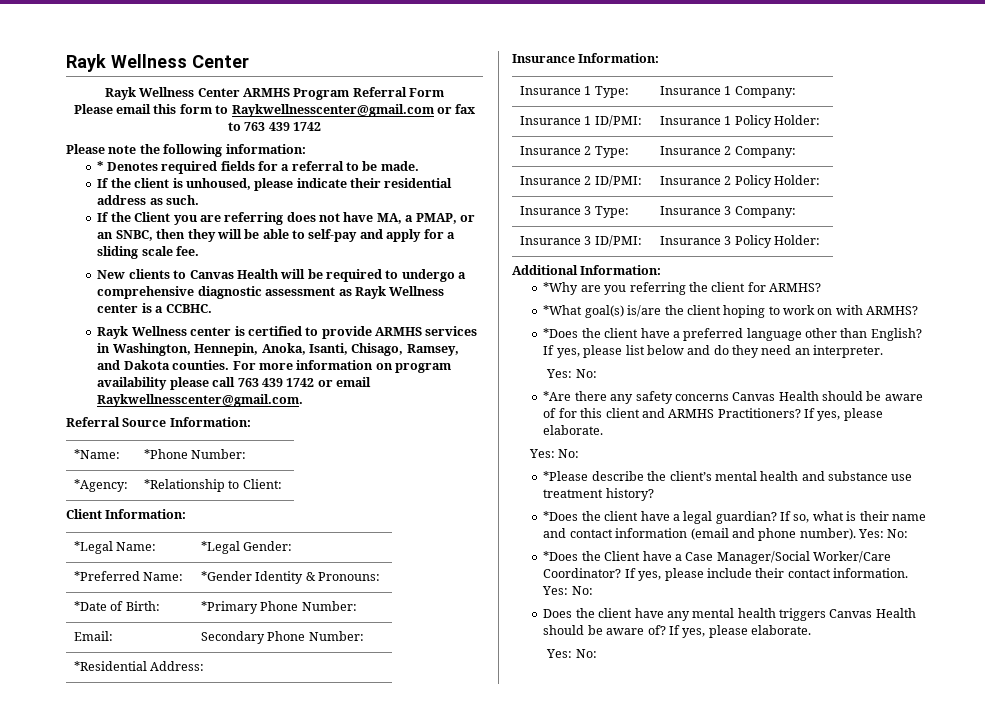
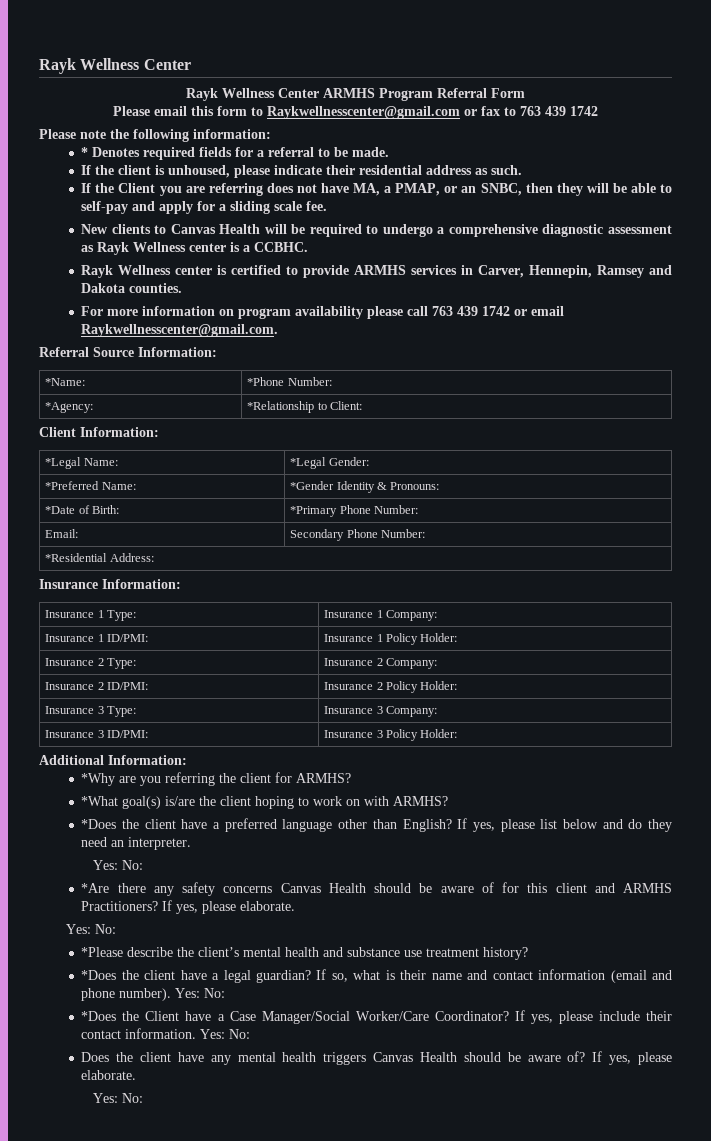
[112,343,459,356] Washington, Hennepin, Anoka, Isanti, Chisago, Ramsey, -> [478,265,645,278] Carver, Hennepin, Ramsey
(230, 365) none -> (183, 288) //

